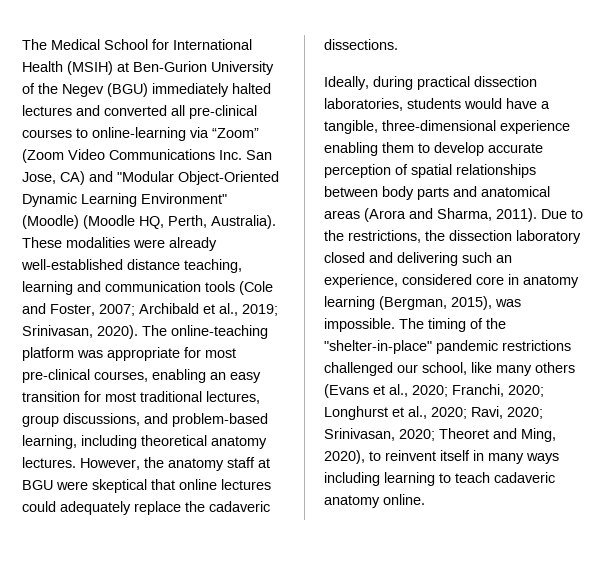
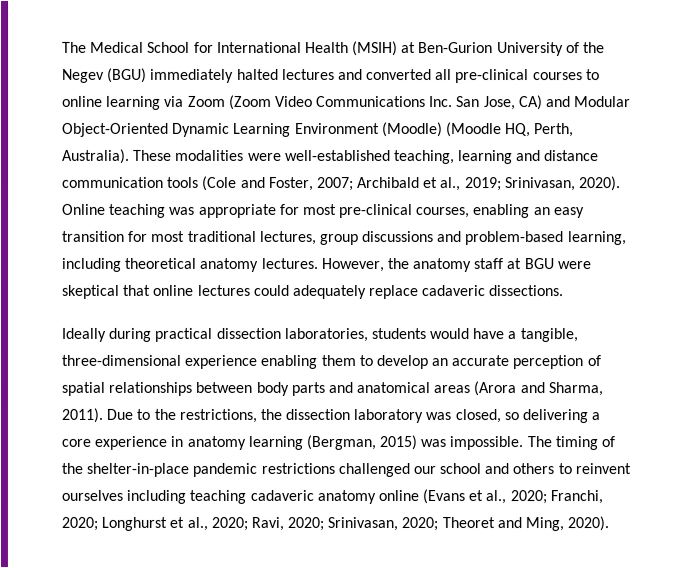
[92,127,259,141] online-learning via “Zoom” -> [62,95,226,110] online learning via Zoom
[117,171,174,182] "Modular -> [574,96,632,108] Modular
[141,193,227,204] Environment" -> [294,122,380,135] Environment
[169,237,217,251] [21,259,180,270] already well-established distance -> [284,149,391,162] well-established
(101, 286) none -> [544,150,600,162] distance
[142,325,268,339] [22,347,74,361] The online-teaching platform -> [62,203,167,218] Online teaching
[63,413,140,426] discussions, -> [362,231,435,243] discussions
[185,501,205,512] the -> (419, 292) none
[324,76,369,90] Ideally, -> [61,327,106,342] Ideally
(484, 149) none -> [431,358,449,367] an
[324,252,512,266] [324,274,504,288] closed and delivering such an experience, considered core -> [425,409,601,424] [61,435,168,450] was closed, so delivering a core experience
[451,296,492,310] 2015), -> [379,435,418,451] 2015)
[324,340,432,354] "shelter-in-place" -> [86,462,190,477] shelter-in-place
[422,362,575,376] school, like many others -> [439,463,631,475] [61,489,419,505] school and others to reinvent ourselves including teaching cadaveric anatomy online
[324,450,559,464] [324,472,555,486] [324,494,425,508] 2020), to reinvent itself in many ways including learning to teach cadaveric anatomy online. -> [567,516,610,532] 2020).

